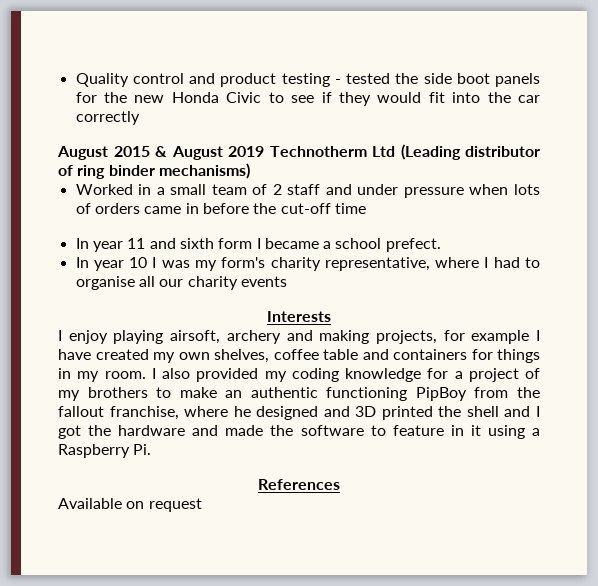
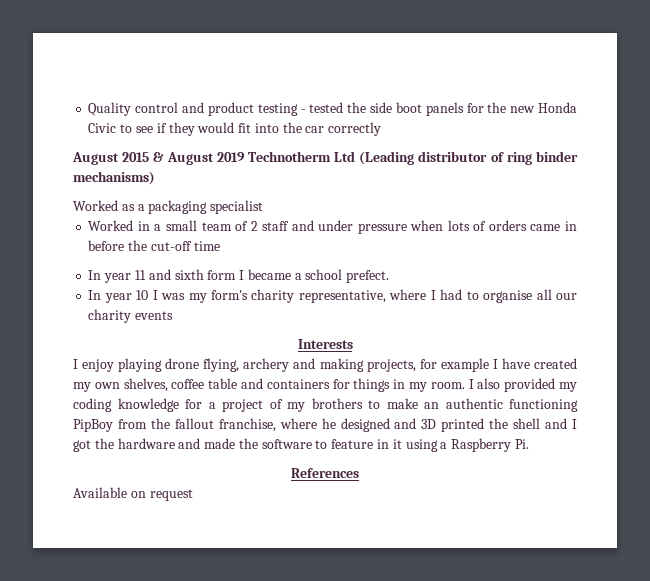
(250, 171) none -> [73,200,264,214] // Worked as a packaging specialist
[170,330,221,344] airsoft, -> [165,358,240,372] drone flying,

